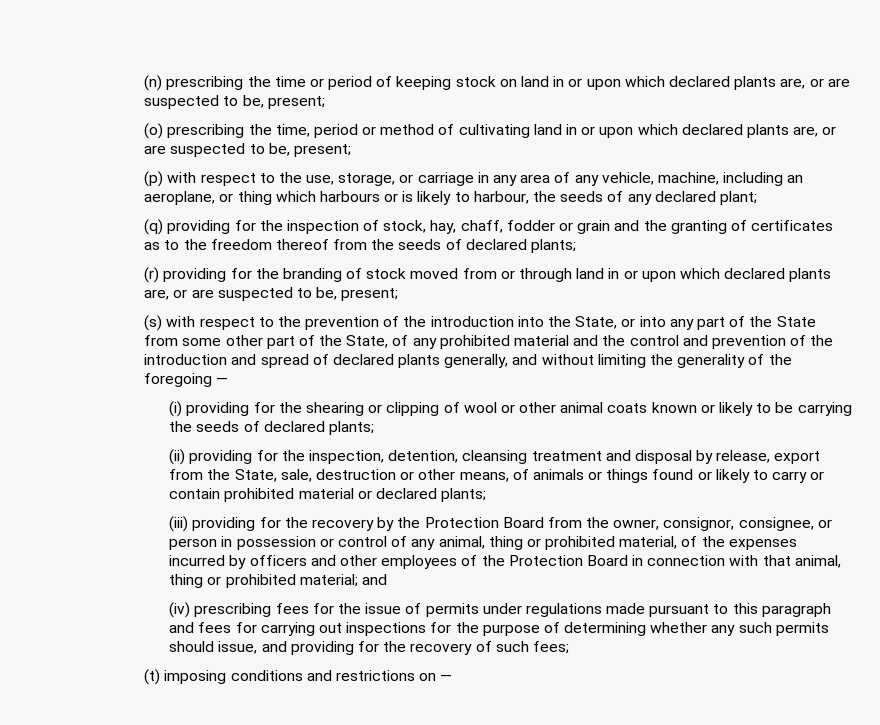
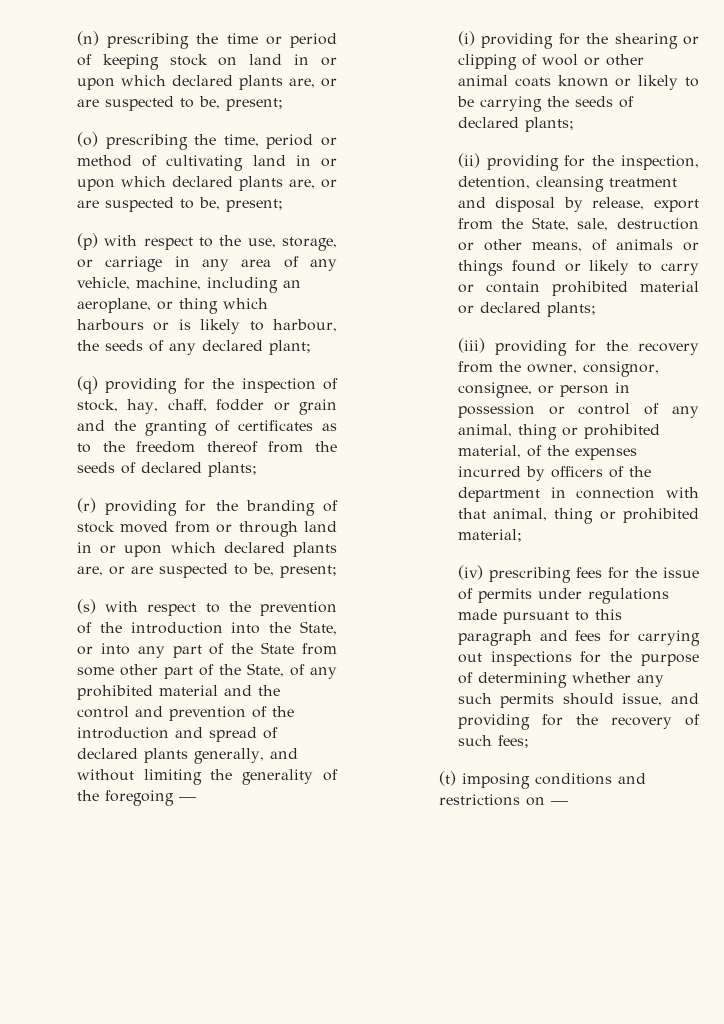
[377,517,544,531] by the Protection Board -> (699, 349) none
[310,555,628,569] and other employees of the Protection Board -> [608,466,651,478] [457,487,540,502] of the department
[361,574,387,585] and -> (522, 535) none

